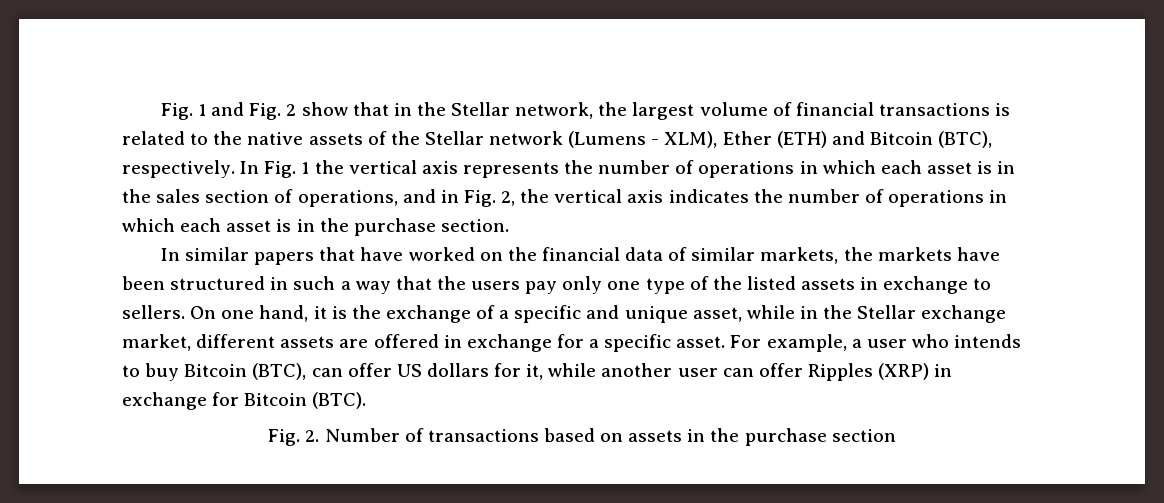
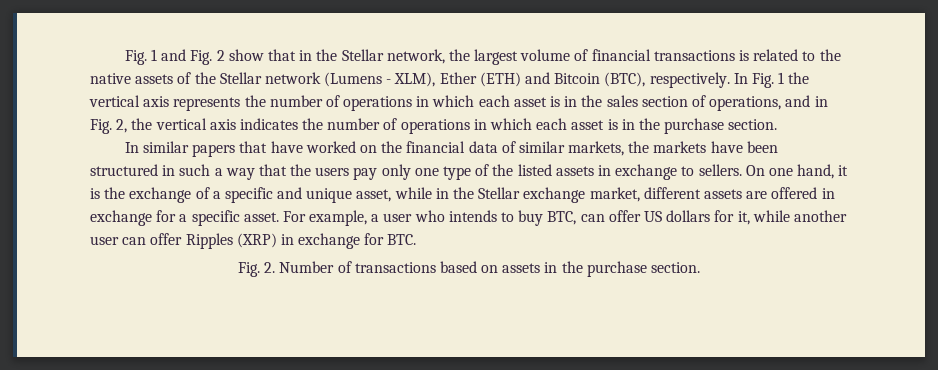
[184,363,307,380] Bitcoin (BTC), -> [547,211,577,225] BTC,
[244,392,367,409] Bitcoin (BTC). -> [387,234,417,245] BTC.
[831,429,896,442] section -> [651,262,701,273] section.

